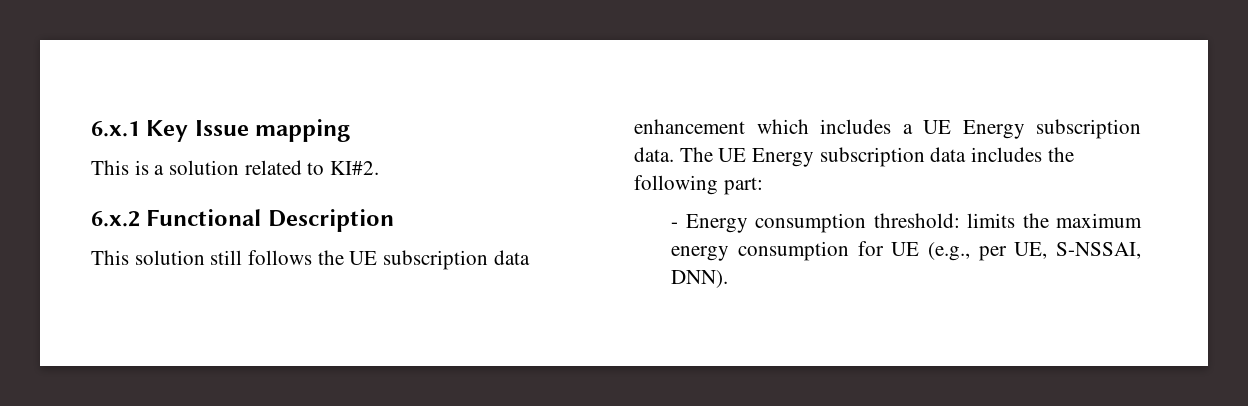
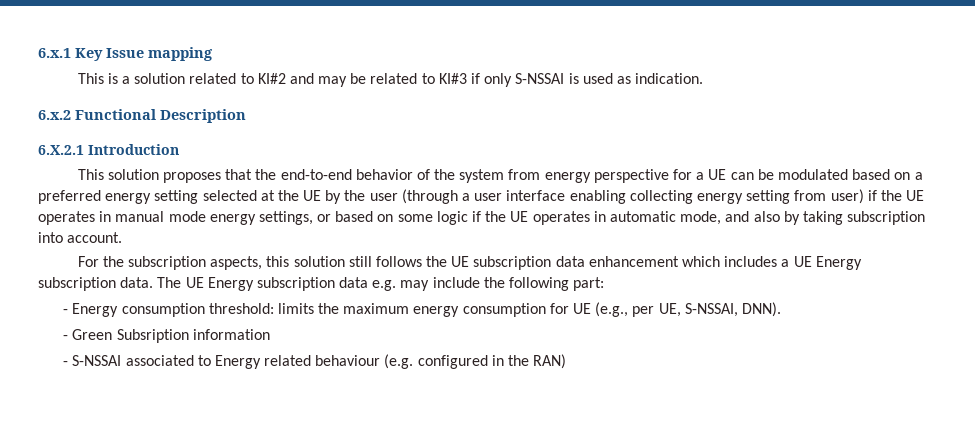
[330,161,380,175] KI#2. -> [257,73,704,87] KI#2 and may be related to KI#3 if only S-NSSAI is used as indication.
(394, 220) none -> [38,144,179,155] // 6.X.2.1 Introduction
(205, 257) none -> [162,169,923,183] [38,189,925,204] [38,211,926,225] [38,232,123,243] [77,256,345,270] proposes that the end-to-end behavior of the system from energy perspective for a UE can be modulated based on a preferred energy setting selected at the UE by the user (through a user interface enabling collecting energy setting from user) if the UE operates in manual mode energy settings, or based on some logic if the UE operates in automatic mode, and also by taking subscription into account. // For the subscription aspects, this solution
[971,147,1043,162] includes -> [372,277,480,291] e.g. may include
(729, 279) none -> [63,329,270,343] [63,354,567,369] // - Green Subsription information // - S-NSSAI associated to Energy related behaviour (e.g. configured in the RAN)

